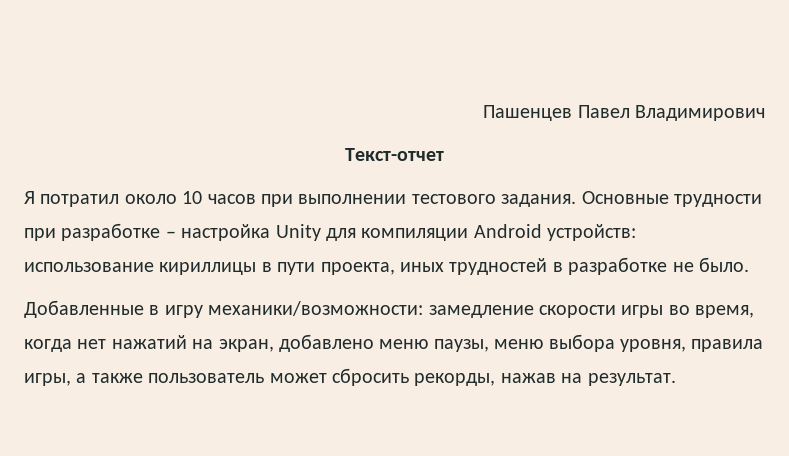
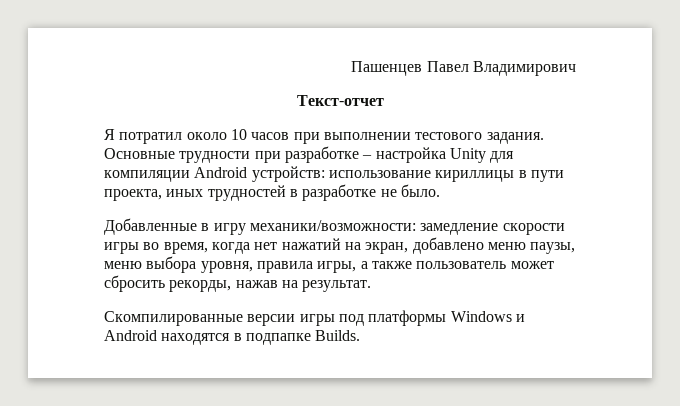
(676, 379) none -> [104,310,525,326] [104,330,361,345] // Скомпилированные версии игры под платформы Windows и Android находятся в подпапке Builds.

